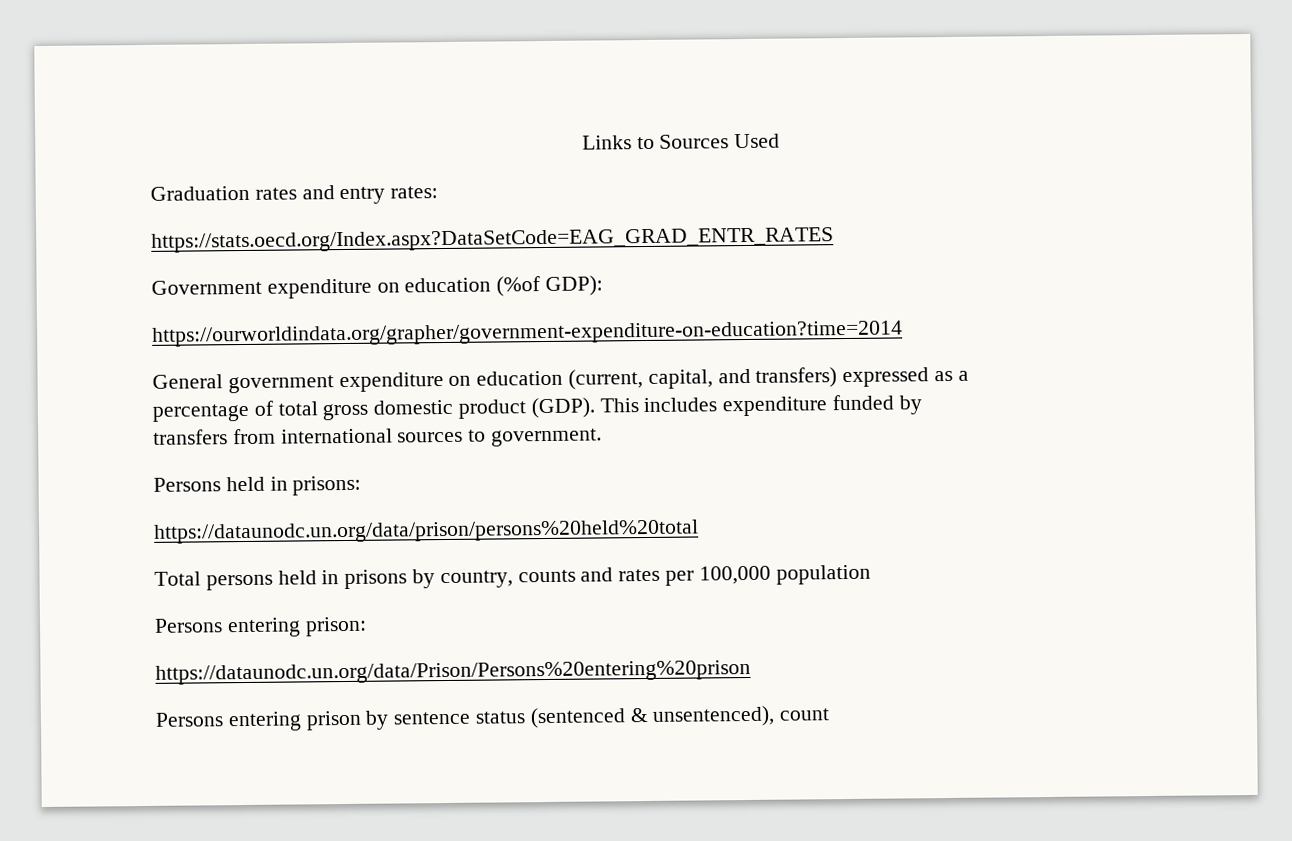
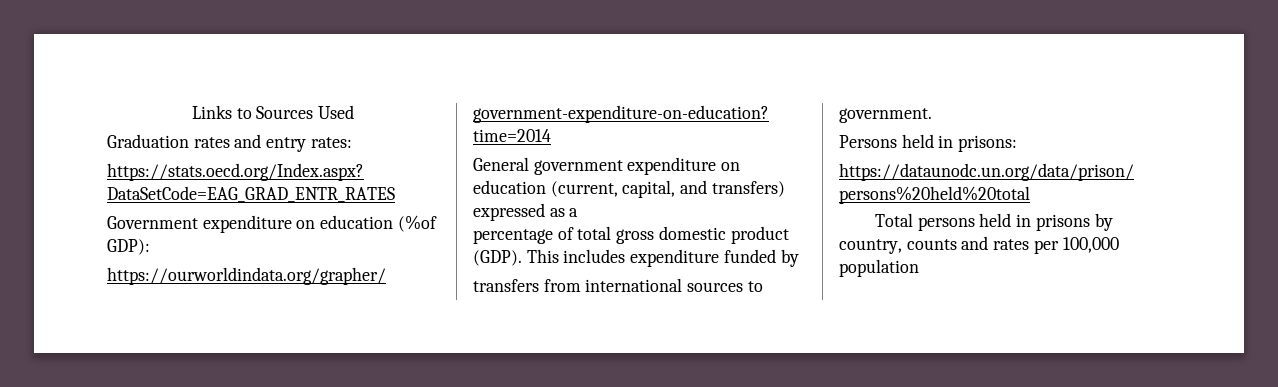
[154,616,367,638] [155,659,751,685] [155,705,830,732] // Persons entering prison: // https://dataunodc.un.org/data/Prison/Persons%20entering%20prison // Persons entering prison by sentence status (sentenced & unsentenced), count -> (919, 268) none

